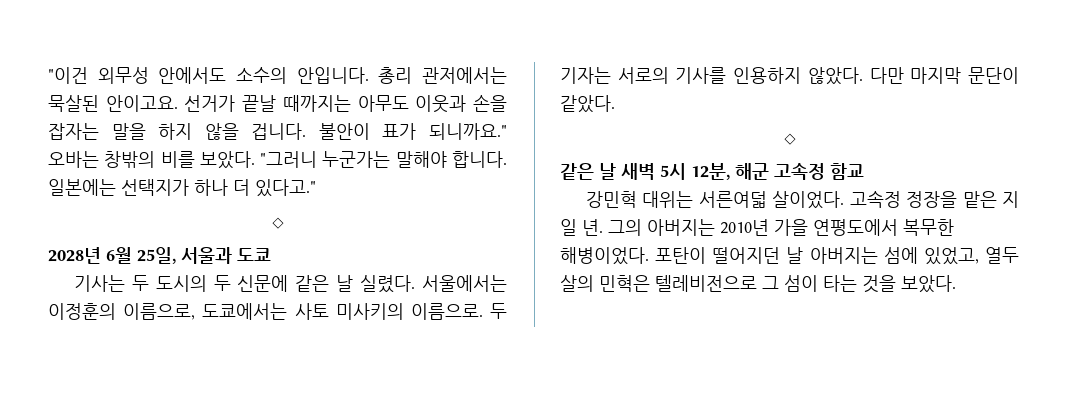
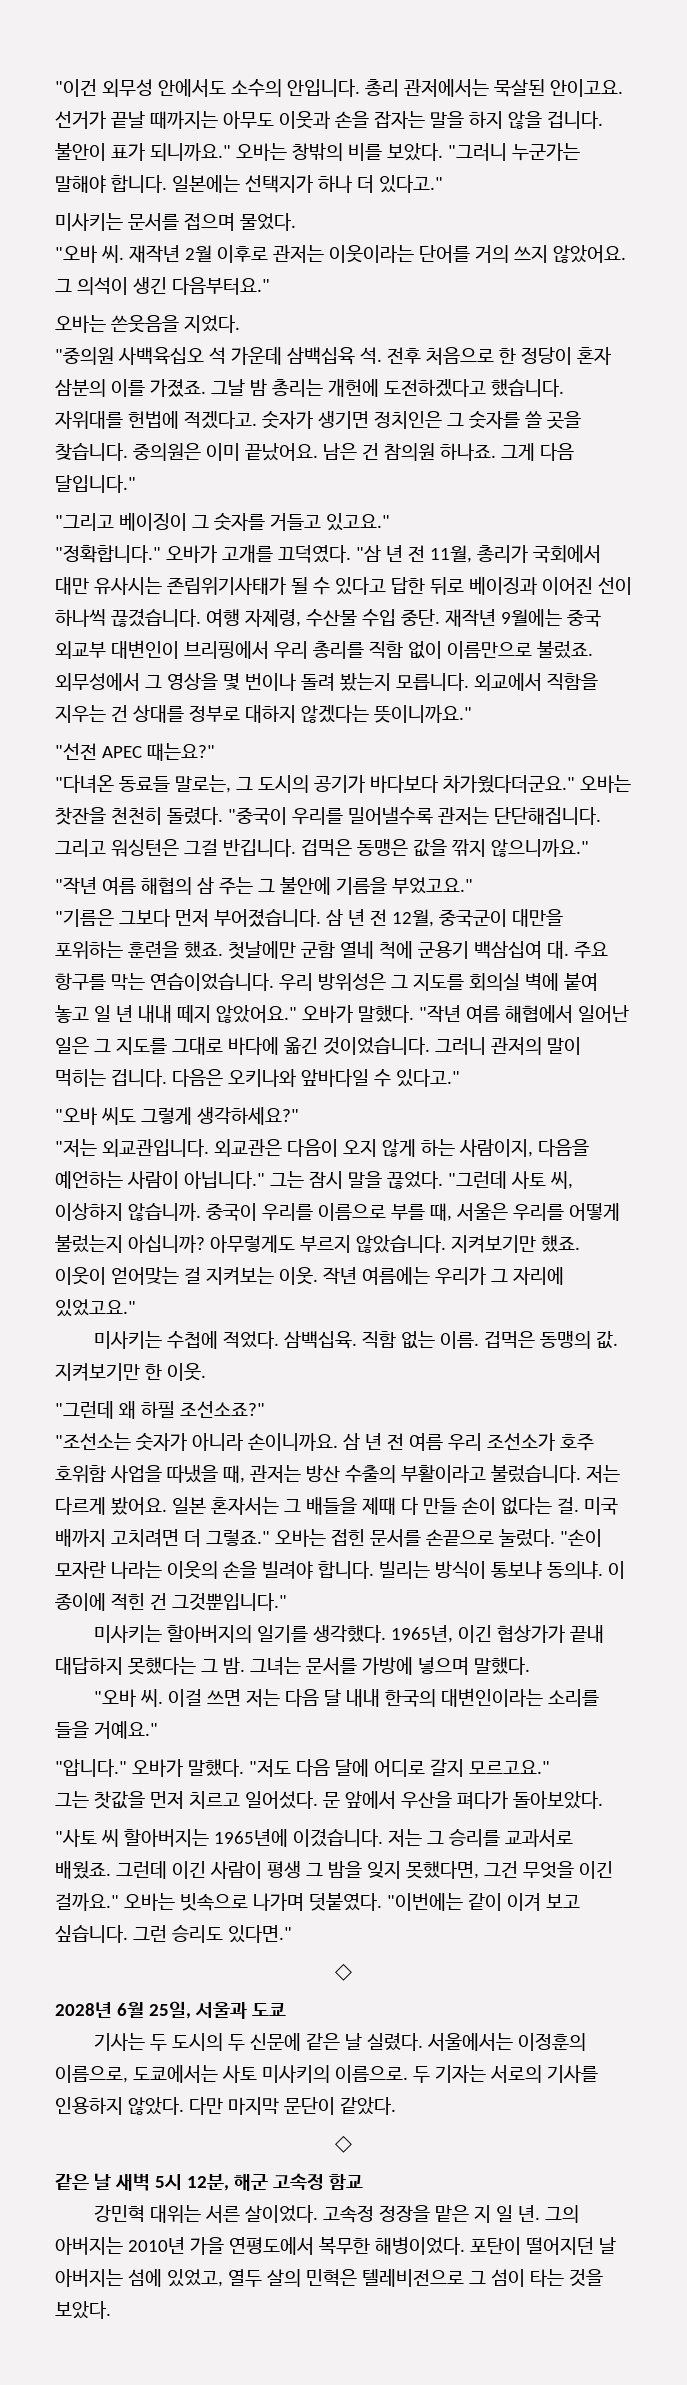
(316, 188) none -> [55,213,296,231] [55,245,626,263] [55,277,270,295] [55,315,240,333] [55,347,611,365] [55,379,564,397] [55,411,581,429] [55,443,574,461] [55,475,136,493] [55,512,390,531] [55,545,601,563] [55,576,632,595] [55,609,601,627] [55,640,593,659] [55,673,598,691] [55,705,472,723] [55,743,215,761] [55,775,631,793] [55,807,601,825] [55,839,589,857] [55,877,473,895] [55,909,563,927] [55,941,608,959] [55,972,598,991] [55,1005,629,1023] [55,1037,581,1055] [55,1069,460,1087] [55,1107,299,1125] [55,1139,589,1157] [55,1171,573,1189] [55,1203,620,1221] [55,1235,580,1253] [55,1267,564,1285] [55,1299,136,1317] [93,1331,618,1349] [55,1363,206,1381] [55,1401,265,1419] [55,1433,594,1451] [55,1465,620,1483] [55,1497,618,1515] [55,1529,602,1547] [55,1561,625,1579] [55,1593,287,1611] [93,1625,604,1643] [55,1657,530,1675] [93,1688,599,1707] [55,1721,158,1739] [55,1759,550,1777] [55,1791,603,1810] [55,1829,573,1847] [55,1861,613,1879] [55,1893,580,1911] [55,1925,292,1943] // 미사키는 문서를 접으며 물었다. // "오바 씨. 재작년 2월 이후로 관저는 이웃이라는 단어를 거의 쓰지 않았어요. 그 의석이 생긴 다음부터요." // 오바는 쓴웃음을 지었다. // "중의원 사백육십오 석 가운데 삼백십육 석. 전후 처음으로 한 정당이 혼자 삼분의 이를 가졌죠. 그날 밤 총리는 개헌에 도전하겠다고 했습니다. 자위대를 헌법에 적겠다고. 숫자가 생기면 정치인은 그 숫자를 쓸 곳을 찾습니다. 중의원은 이미 끝났어요. 남은 건 참의원 하나죠. 그게 다음 달입니다." // "그리고 베이징이 그 숫자를 거들고 있고요." // "정확합니다." 오바가 고개를 끄덕였다. "삼 년 전 11월, 총리가 국회에서 대만 유사시는 존립위기사태가 될 수 있다고 답한 뒤로 베이징과 이어진 선이 하나씩 끊겼습니다. 여행 자제령, 수산물 수입 중단. 재작년 9월에는 중국 외교부 대변인이 브리핑에서 우리 총리를 직함 없이 이름만으로 불렀죠. 외무성에서 그 영상을 몇 번이나 돌려 봤는지 모릅니다. 외교에서 직함을 지우는 건 상대를 정부로 대하지 않겠다는 뜻이니까요." // "선전 APEC 때는요?" // "다녀온 동료들 말로는, 그 도시의 공기가 바다보다 차가웠다더군요." 오바는 찻잔을 천천히 돌렸다. "중국이 우리를 밀어낼수록 관저는 단단해집니다. 그리고 워싱턴은 그걸 반깁니다. 겁먹은 동맹은 값을 깎지 않으니까요." // "작년 여름 해협의 삼 주는 그 불안에 기름을 부었고요." // "기름은 그보다 먼저 부어졌습니다. 삼 년 전 12월, 중국군이 대만을 포위하는 훈련을 했죠. 첫날에만 군함 열네 척에 군용기 백삼십여 대. 주요 항구를 막는 연습이었습니다. 우리 방위성은 그 지도를 회의실 벽에 붙여 놓고 일 년 내내 떼지 않았어요." 오바가 말했다. "작년 여름 해협에서 일어난 일은 그 지도를 그대로 바다에 옮긴 것이었습니다. 그러니 관저의 말이 먹히는 겁니다. 다음은 오키나와 앞바다일 수 있다고." // "오바 씨도 그렇게 생각하세요?" // "저는 외교관입니다. 외교관은 다음이 오지 않게 하는 사람이지, 다음을 예언하는 사람이 아닙니다." 그는 잠시 말을 끊었다. "그런데 사토 씨, 이상하지 않습니까. 중국이 우리를 이름으로 부를 때, 서울은 우리를 어떻게 불렀는지 아십니까? 아무렇게도 부르지 않았습니다. 지켜보기만 했죠. 이웃이 얻어맞는 걸 지켜보는 이웃. 작년 여름에는 우리가 그 자리에 있었고요." // 미사키는 수첩에 적었다. 삼백십육. 직함 없는 이름. 겁먹은 동맹의 값. 지켜보기만 한 이웃. // "그런데 왜 하필 조선소죠?" // "조선소는 숫자가 아니라 손이니까요. 삼 년 전 여름 우리 조선소가 호주 호위함 사업을 따냈을 때, 관저는 방산 수출의 부활이라고 불렀습니다. 저는 다르게 봤어요. 일본 혼자서는 그 배들을 제때 다 만들 손이 없다는 걸. 미국 배까지 고치려면 더 그렇죠." 오바는 접힌 문서를 손끝으로 눌렀다. "손이 모자란 나라는 이웃의 손을 빌려야 합니다. 빌리는 방식이 통보냐 동의냐. 이 종이에 적힌 건 그것뿐입니다." // 미사키는 할아버지의 일기를 생각했다. 1965년, 이긴 협상가가 끝내 대답하지 못했다는 그 밤. 그녀는 문서를 가방에 넣으며 말했다. // "오바 씨. 이걸 쓰면 저는 다음 달 내내 한국의 대변인이라는 소리를 들을 거예요." // "압니다." 오바가 말했다. "저도 다음 달에 어디로 갈지 모르고요." // 그는 찻값을 먼저 치르고 일어섰다. 문 앞에서 우산을 펴다가 돌아보았다. // "사토 씨 할아버지는 1965년에 이겼습니다. 저는 그 승리를 교과서로 배웠죠. 그런데 이긴 사람이 평생 그 밤을 잊지 못했다면, 그건 무엇을 이긴 걸까요." 오바는 빗속으로 나가며 덧붙였다. "이번에는 같이 이겨 보고 싶습니다. 그런 승리도 있다면."
[698,191,767,208] 서른여덟 -> [204,2205,240,2223] 서른

